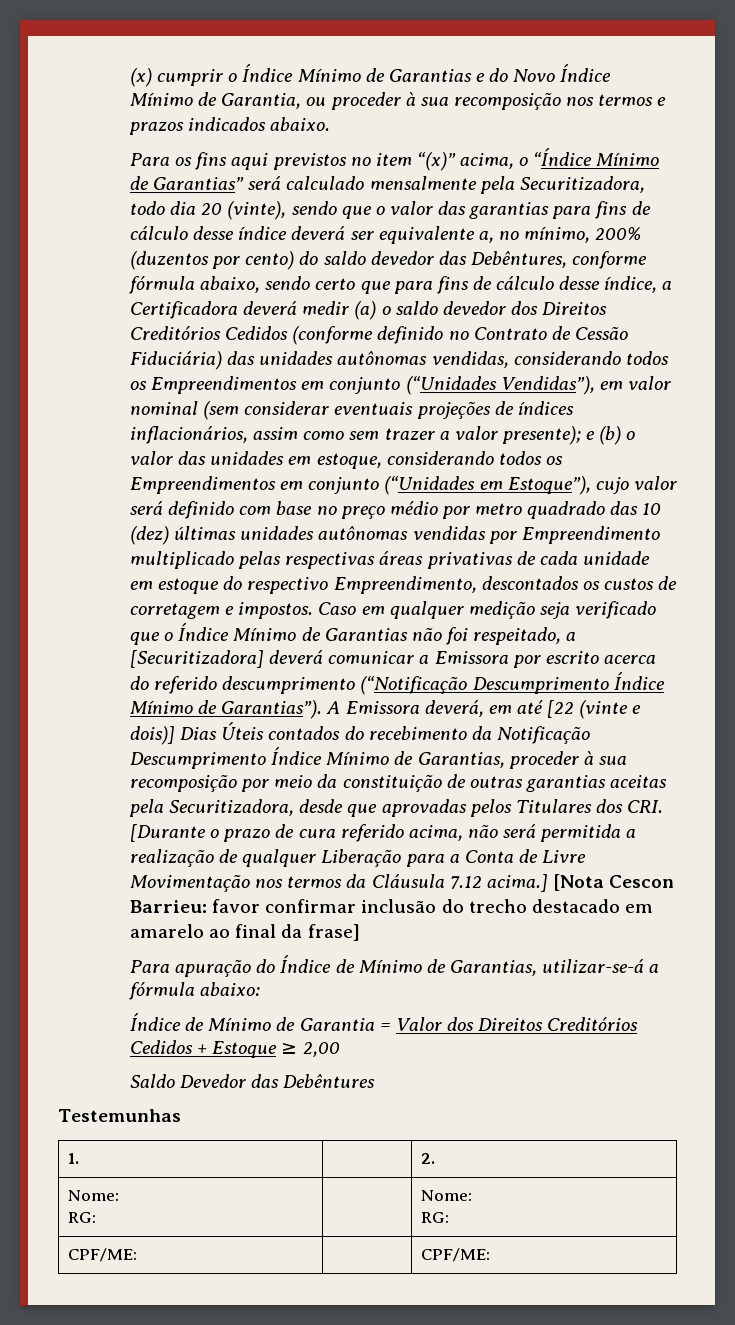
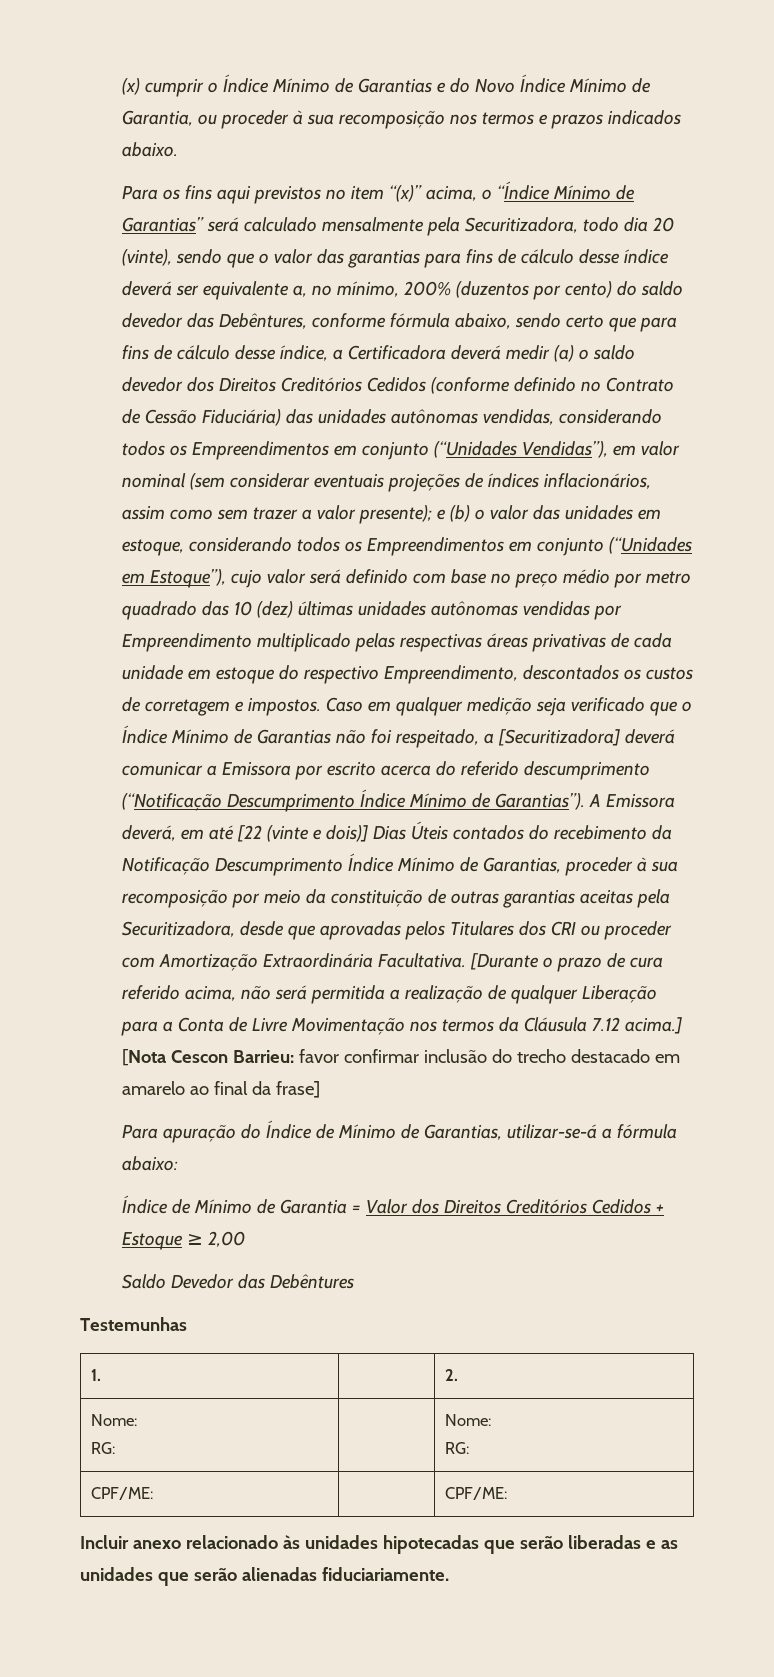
[627,800,664,813] CRI. -> [550,921,672,940] [121,953,466,971] CRI ou proceder com Amortização Extraordinária Facultativa.
(491, 1255) none -> [80,1535,678,1554] [80,1567,449,1586] // Incluir anexo relacionado às unidades hipotecadas que serão liberadas e as unidades que serão alienadas fiduciariamente.

